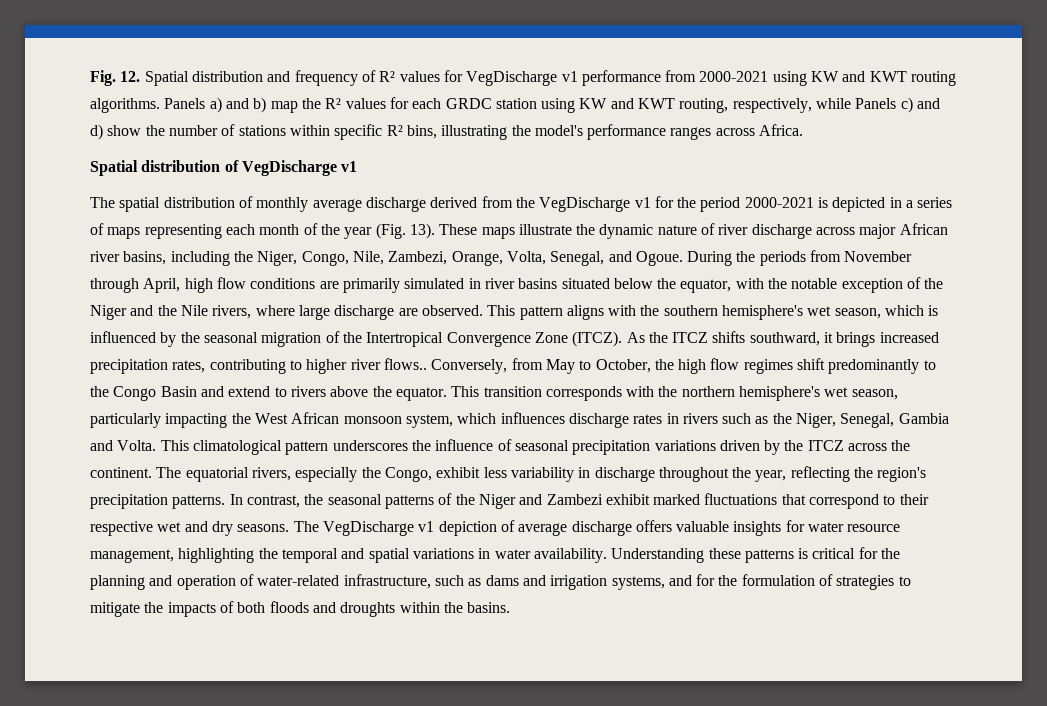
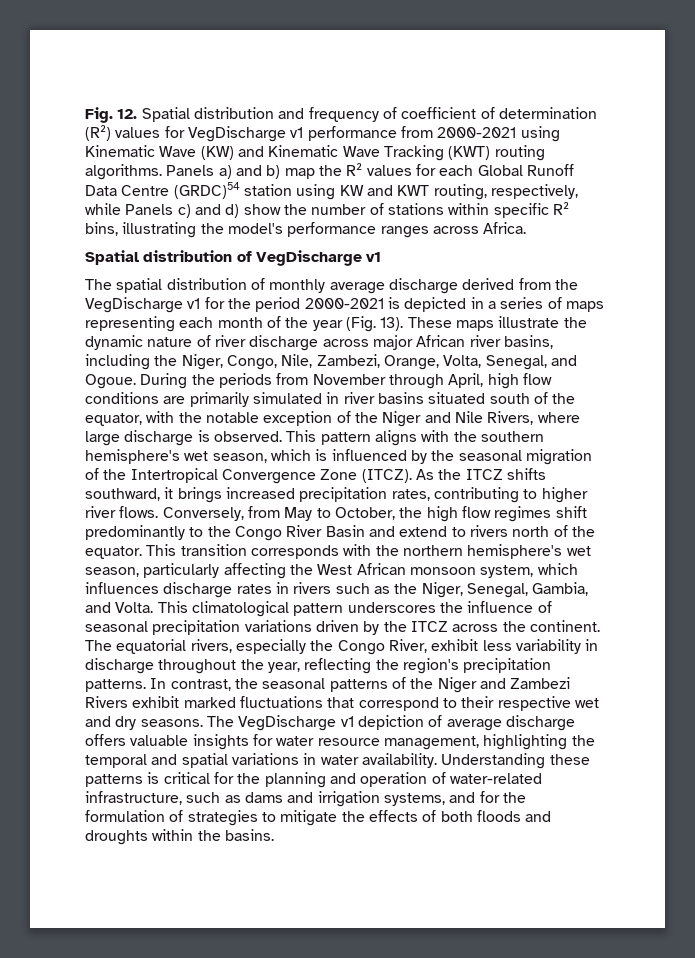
[379,71,396,82] R² -> [401,107,597,119] [85,125,111,141] coefficient of determination (R²)
[811,71,907,82] KW and KWT -> [85,145,491,161] Kinematic Wave (KW) and Kinematic Wave Tracking (KWT)
[445,98,492,109] GRDC -> [477,164,574,176] [85,182,240,199] Global Runoff Data Centre (GRDC)54
[613,278,653,289] below -> [489,392,548,404] south of
[157,305,252,319] the Nile rivers, -> [454,411,534,425] Nile Rivers,
[398,308,418,316] are -> [197,430,210,442] is
[383,358,427,370] flows.. -> [119,506,159,518] flows.
(157, 393) none -> [286,525,323,537] River
[330,386,369,397] above -> [512,525,568,537] north of
[165,413,228,428] impacting -> [223,563,286,579] affecting
[898,413,949,424] Gambia -> [532,582,589,596] Gambia,
[384,467,432,482] Congo, -> [337,639,427,655] Congo River,
(603, 499) none -> [85,696,128,708] Rivers
[167,602,216,617] impacts -> [368,810,418,822] effects

